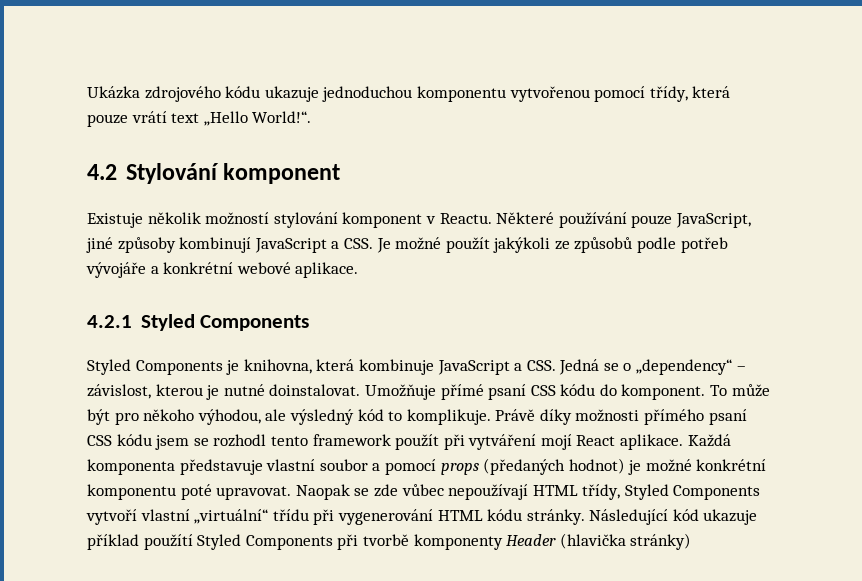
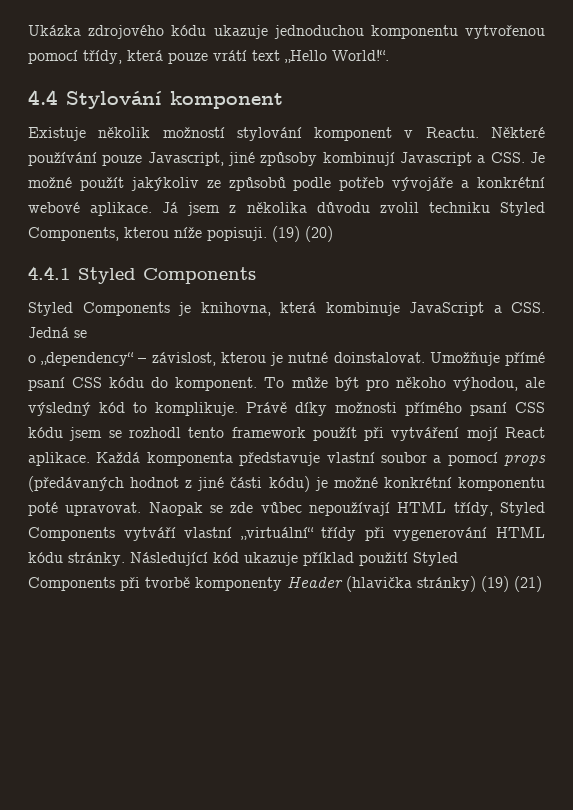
[87,164,117,180] 4.2 -> [28,90,58,105] 4.4
[675,213,751,228] JavaScript, -> [147,152,224,166] Javascript,
[254,238,327,253] JavaScript -> [400,152,472,166] Javascript
[493,237,551,253] jakýkoli -> [130,177,199,191] jakýkoliv
[87,315,132,328] // 4.2.1 -> [162,202,545,216] [28,226,333,242] [28,266,70,280] Já jsem z několika důvodu zvolil techniku Styled Components, kterou níže popisuji. (19) (20) // 4.4.1
(619, 367) none -> (87, 334) //
[483,458,625,475] (předaných hodnot) -> [28,476,310,492] (předávaných hodnot z jiné části kódu)
[86,509,137,525] vytvoří -> [123,527,176,541] vytváří
[272,509,309,521] třídu -> [321,527,357,541] třídy
[143,534,193,550] použítí -> [359,552,408,566] použití
(692, 541) none -> [481,576,542,592] (19) (21)

